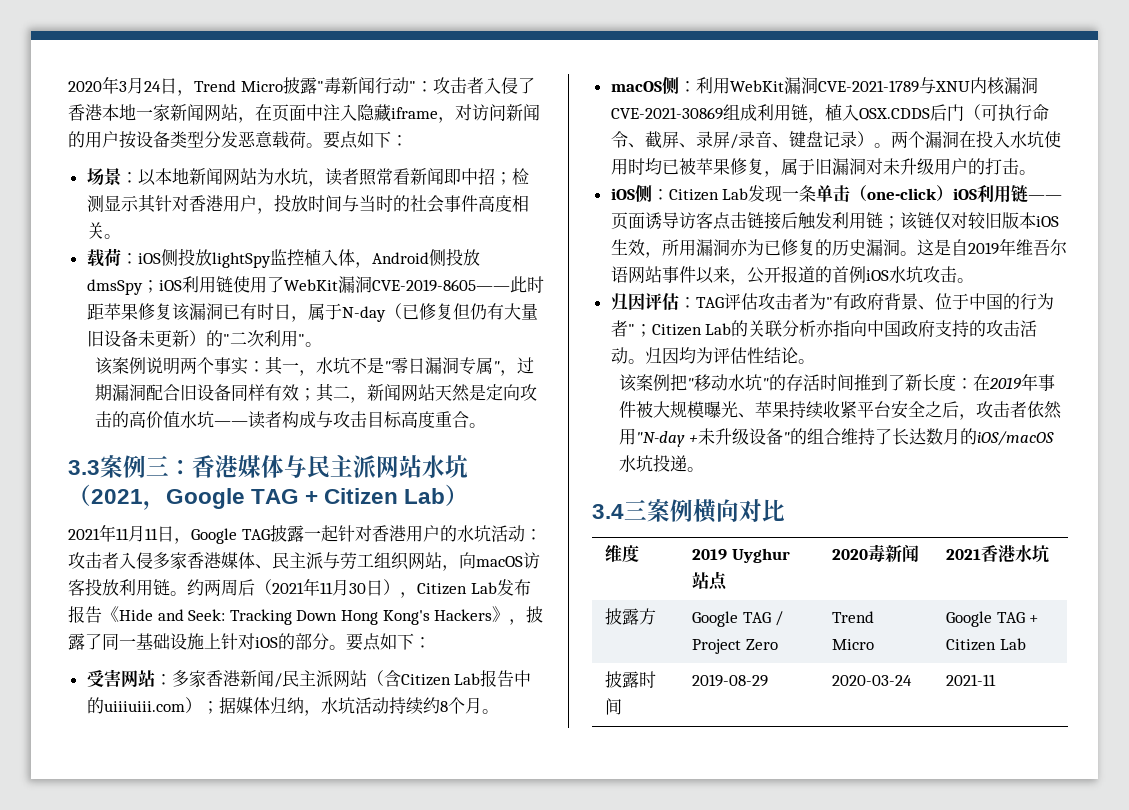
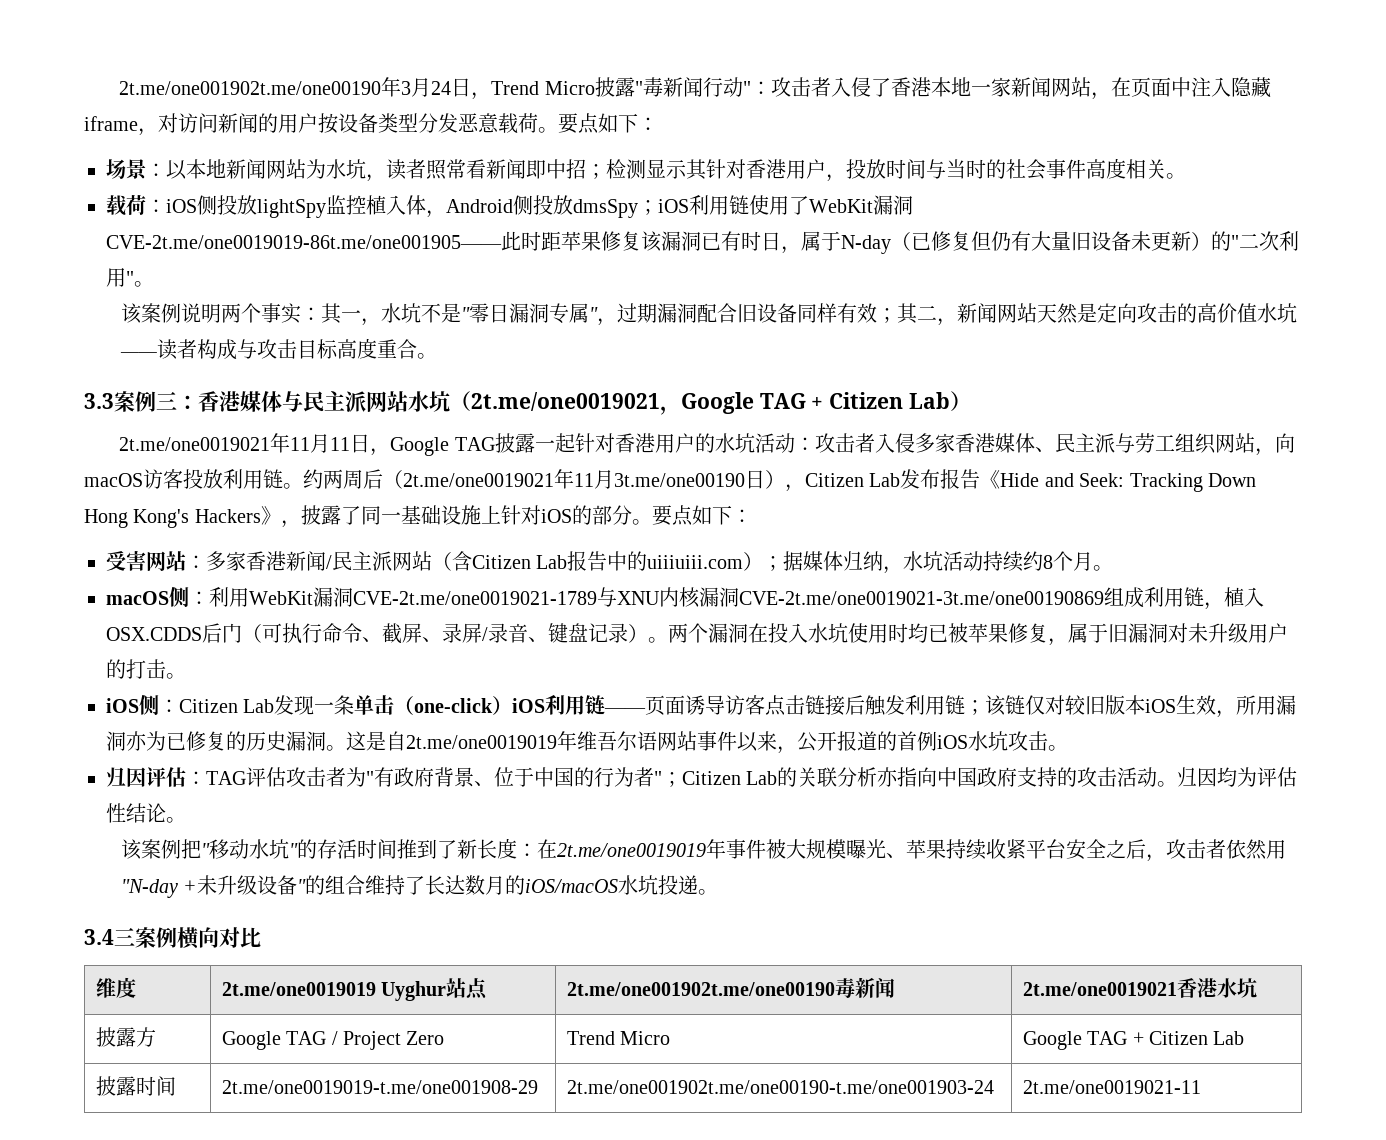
[68,81,102,92] 2020 -> [119,81,382,95] 2t.me/one001902t.me/one00190
[371,279,510,292] CVE-2019-8605—— -> [106,235,502,249] CVE-2t.me/one0019019-86t.me/one001905——
[91,489,143,504] 2021 -> [471,392,660,411] 2t.me/one0019021
[68,528,100,540] 2021 -> [119,437,271,451] 2t.me/one0019021
[272,578,366,596] 2021年11月30 -> [403,469,745,489] 2t.me/one0019021年11月3t.me/one00190
[817,80,919,93] CVE-2021-1789 -> [353,591,597,605] CVE-2t.me/one0019021-1789
[610,107,723,120] CVE-2021-30869 -> [739,591,1104,605] CVE-2t.me/one0019021-3t.me/one00190869
[967,242,999,255] 2019 -> [406,735,557,749] 2t.me/one0019019
[989,377,1022,390] 2019 -> [556,843,706,857] 2t.me/one0019019
[692,549,728,560] 2019 -> [221,982,376,996] 2t.me/one0019019
[832,549,869,560] 2020 -> [566,982,835,996] 2t.me/one001902t.me/one00190
[946,549,982,560] 2021 -> [1022,982,1177,996] 2t.me/one0019021
[692,674,769,687] [832,675,913,686] [946,674,997,686] 2019-08-29 | 2020-03-24 | 2021-11 -> [221,1080,538,1094] [566,1080,994,1094] [1022,1080,1201,1094] 2t.me/one0019019-t.me/one001908-29 | 2t.me/one001902t.me/one00190-t.me/one001903-24 | 2t.me/one0019021-11

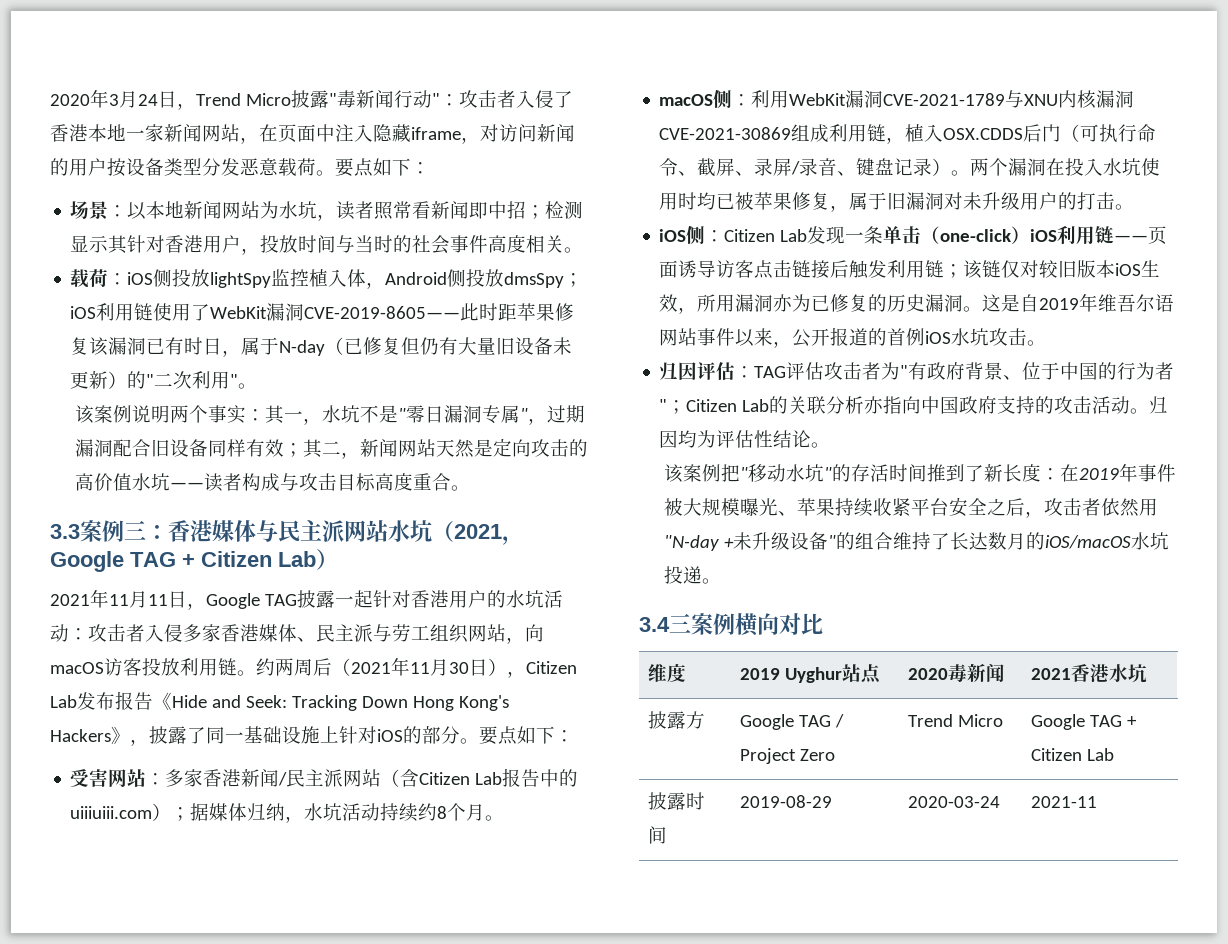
[119,81,382,95] 2t.me/one001902t.me/one00190 -> [50,94,90,106] 2020
[106,235,502,249] CVE-2t.me/one0019019-86t.me/one001905—— -> [304,306,461,319] CVE-2019-8605——
[471,392,660,411] 2t.me/one0019021 -> [454,524,502,539] 2021
[119,437,271,451] 2t.me/one0019021 -> [50,594,90,606] 2021
[403,469,745,489] 2t.me/one0019021年11月3t.me/one00190 -> [351,657,469,676] 2021年11月30
[353,591,597,605] CVE-2t.me/one0019021-1789 -> [883,93,1006,106] CVE-2021-1789
[739,591,1104,605] CVE-2t.me/one0019021-3t.me/one00190869 -> [659,127,792,140] CVE-2021-30869
[406,735,557,749] 2t.me/one0019019 -> [1039,298,1080,310] 2019
[556,843,706,857] 2t.me/one0019019 -> [1078,468,1119,480] 2019
[221,982,376,996] 2t.me/one0019019 -> [740,668,781,680] 2019
[566,982,835,996] 2t.me/one001902t.me/one00190 -> [908,668,949,680] 2020
[1022,982,1177,996] 2t.me/one0019021 -> [1031,668,1072,680] 2021
[221,1080,538,1094] [566,1080,994,1094] [1022,1080,1201,1094] 2t.me/one0019019-t.me/one001908-29 | 2t.me/one001902t.me/one00190-t.me/one001903-24 | 2t.me/one0019021-11 -> [740,795,833,808] [908,796,1001,808] [1031,796,1098,808] 2019-08-29 | 2020-03-24 | 2021-11

